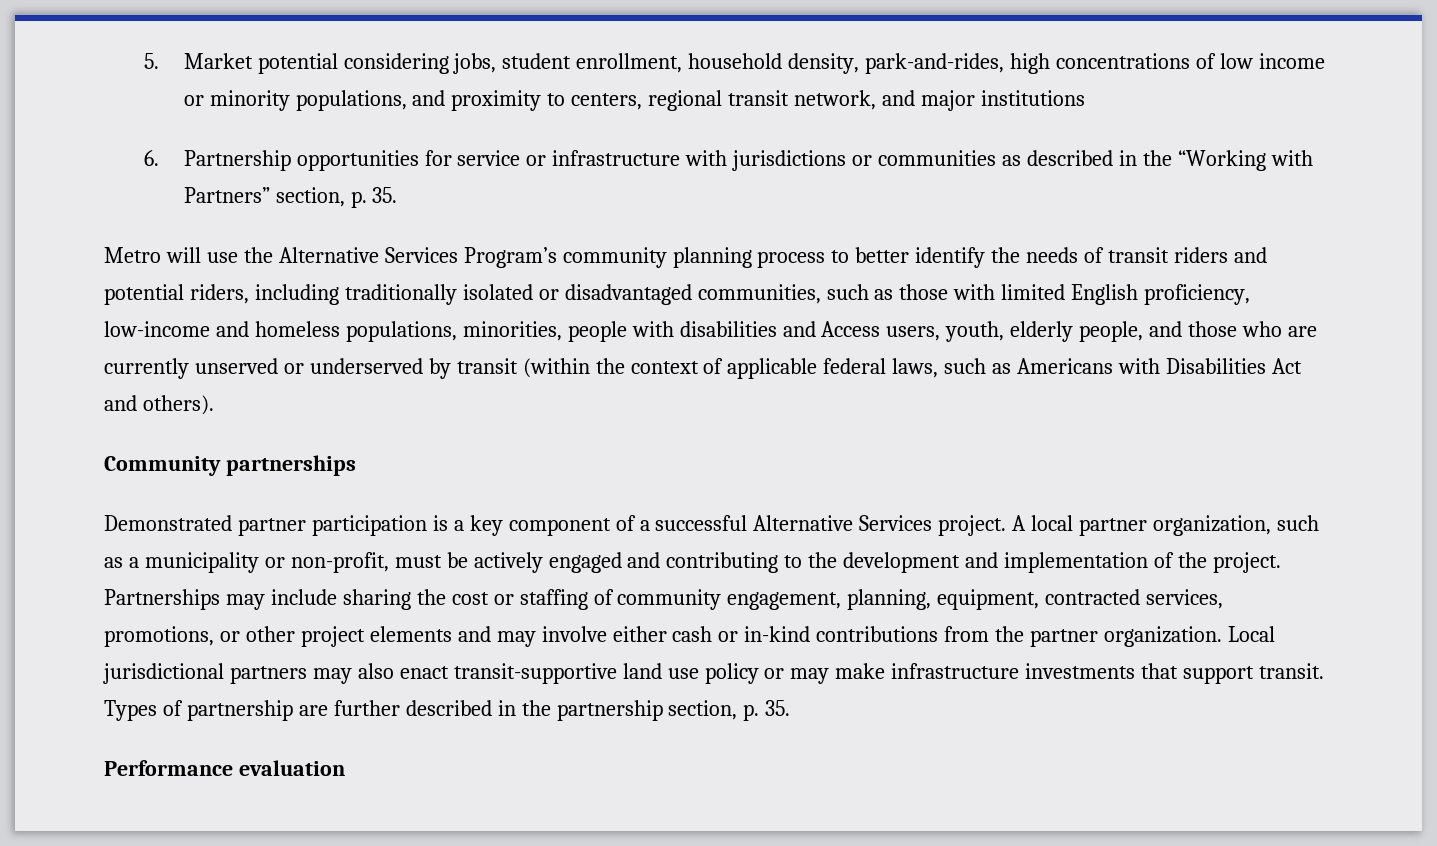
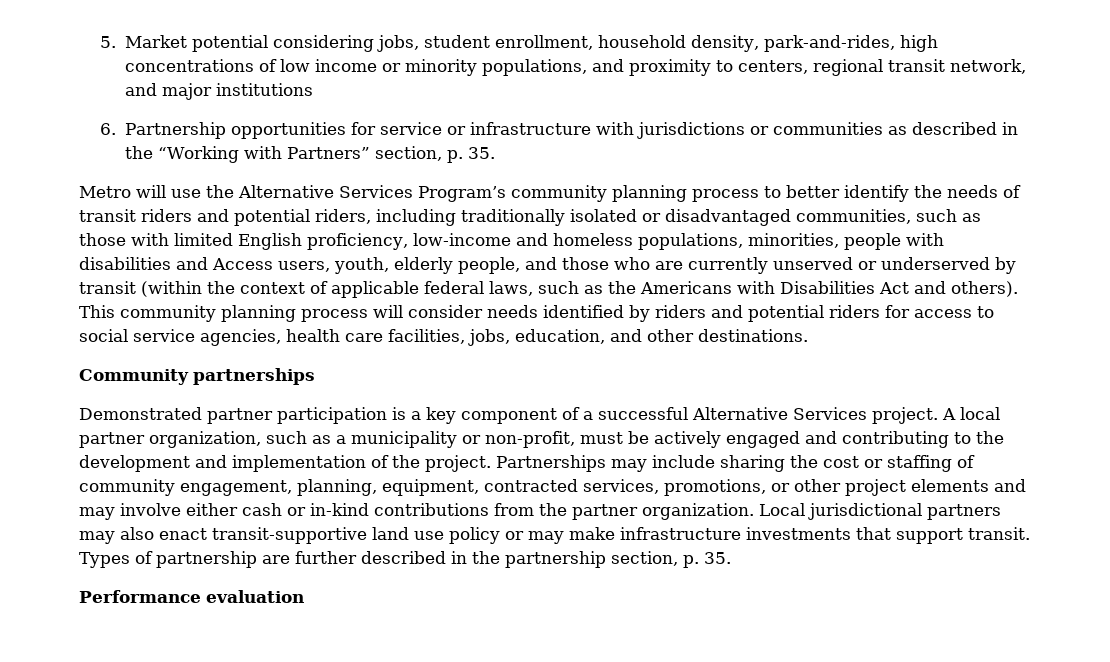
(1012, 368) none -> [608,281,636,294] the
(214, 405) none -> [79,305,994,322] [79,329,808,346] This community planning process will consider needs identified by riders and potential riders for access to social service agencies, health care facilities, jobs, education, and other destinations.

